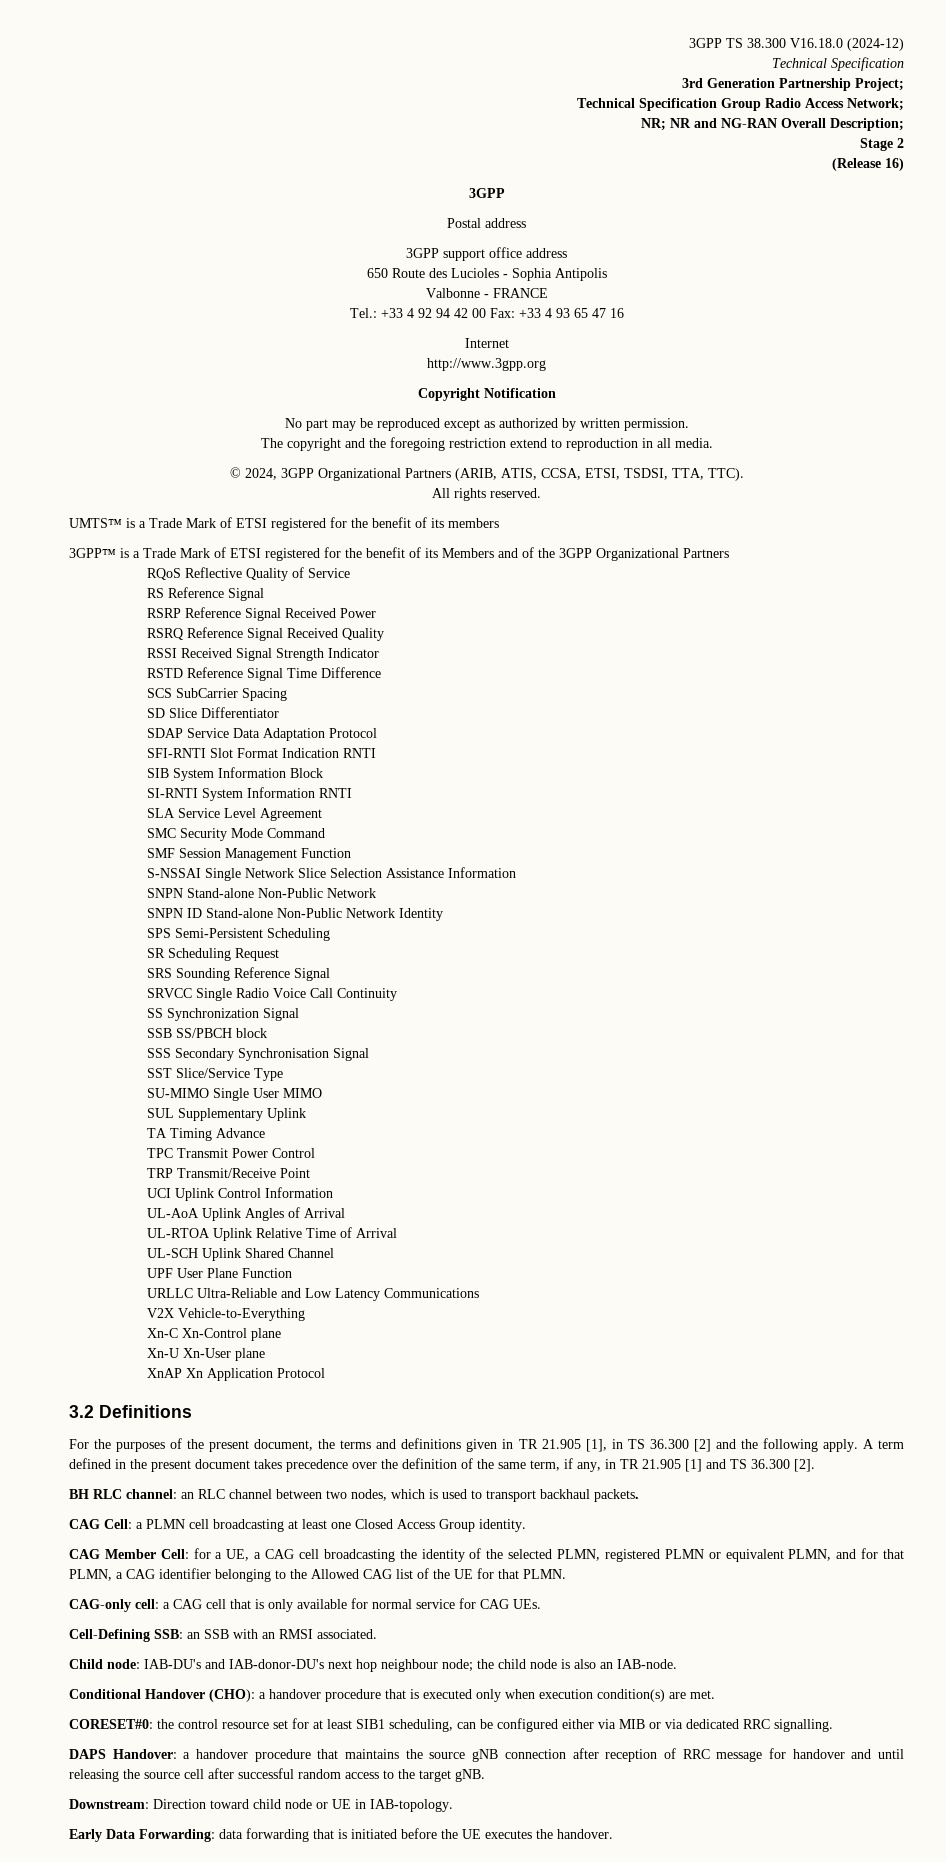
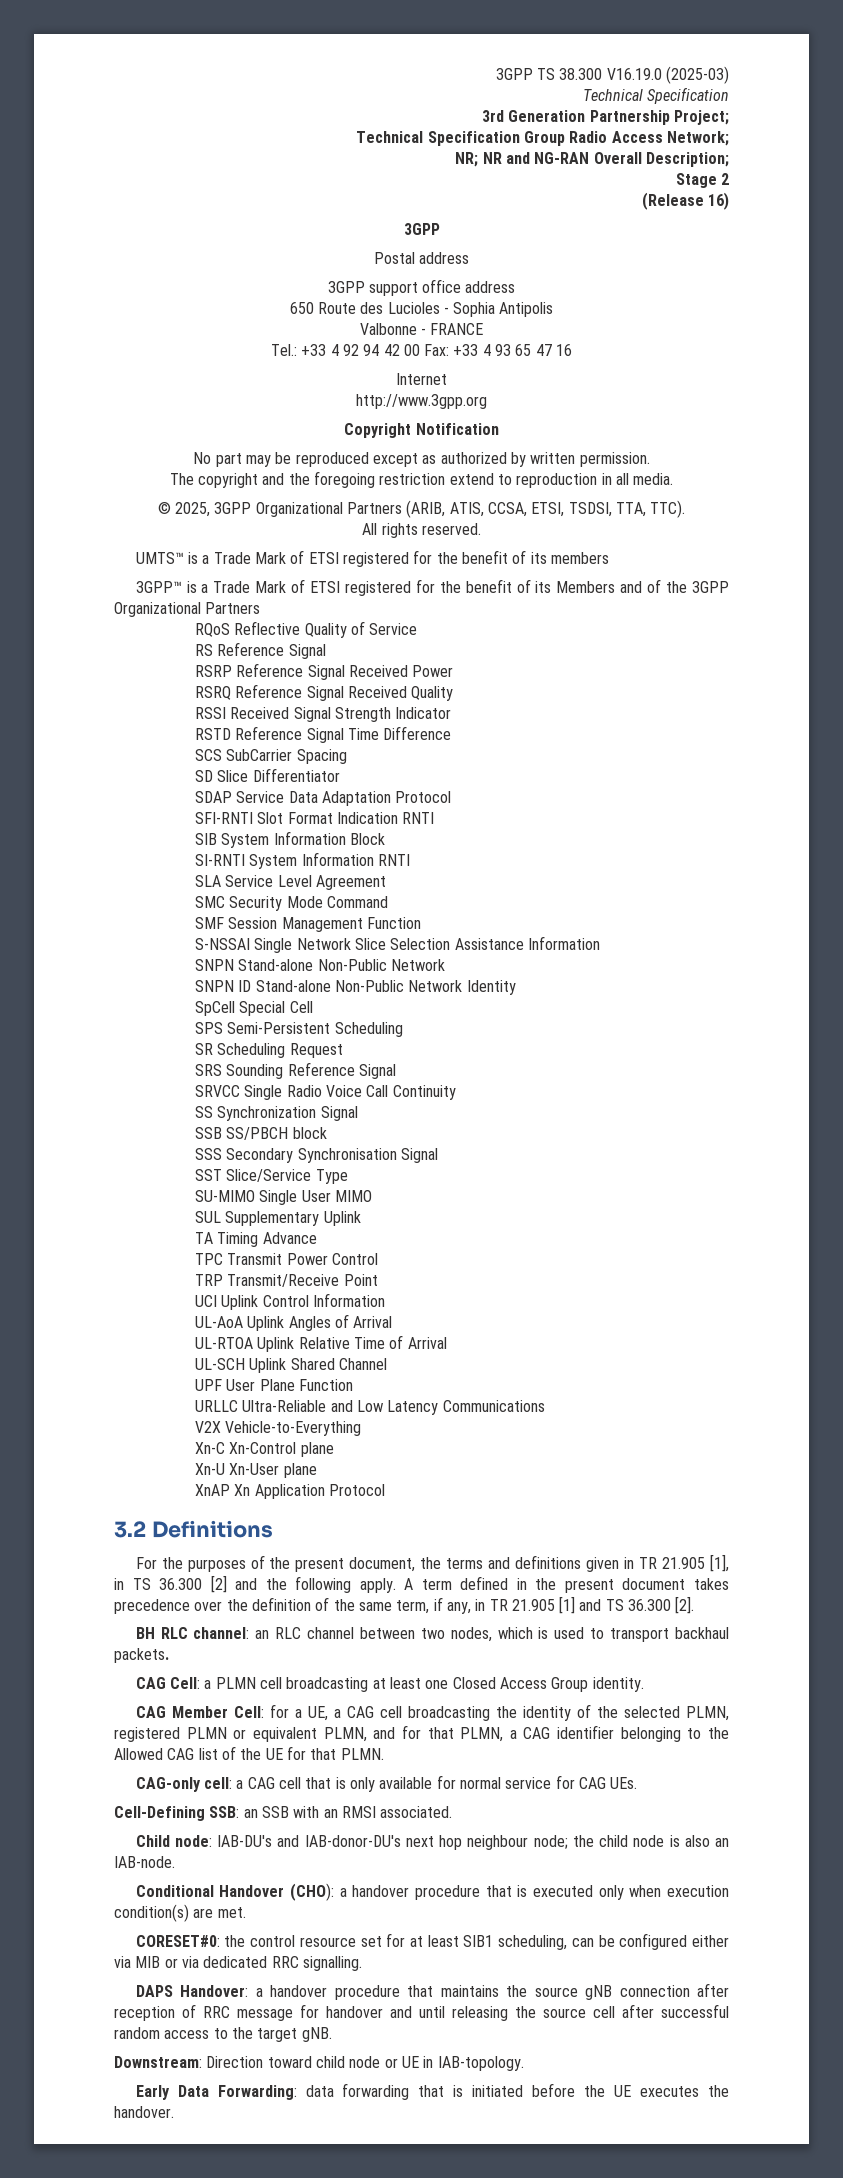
[790,38,904,51] V16.18.0 (2024-12) -> [606,66,730,84] V16.19.0 (2025-03)
[244,468,277,480] 2024, -> [175,502,211,517] 2025,
(443, 914) none -> [195,1001,313,1016] // SpCell Special Cell

